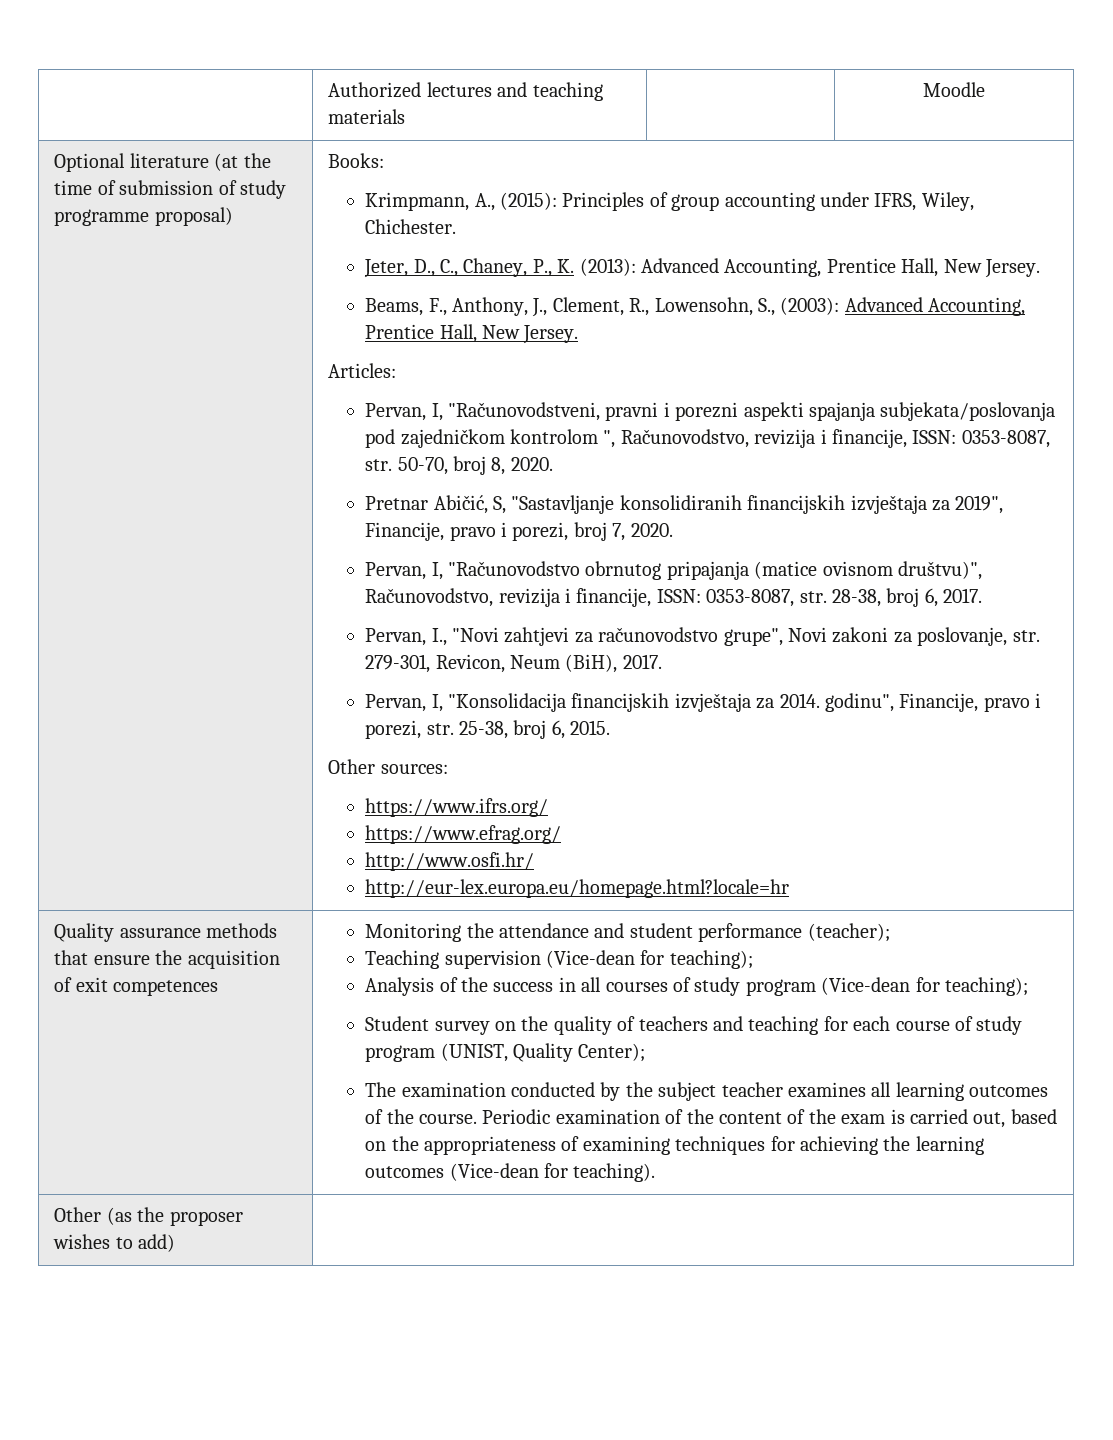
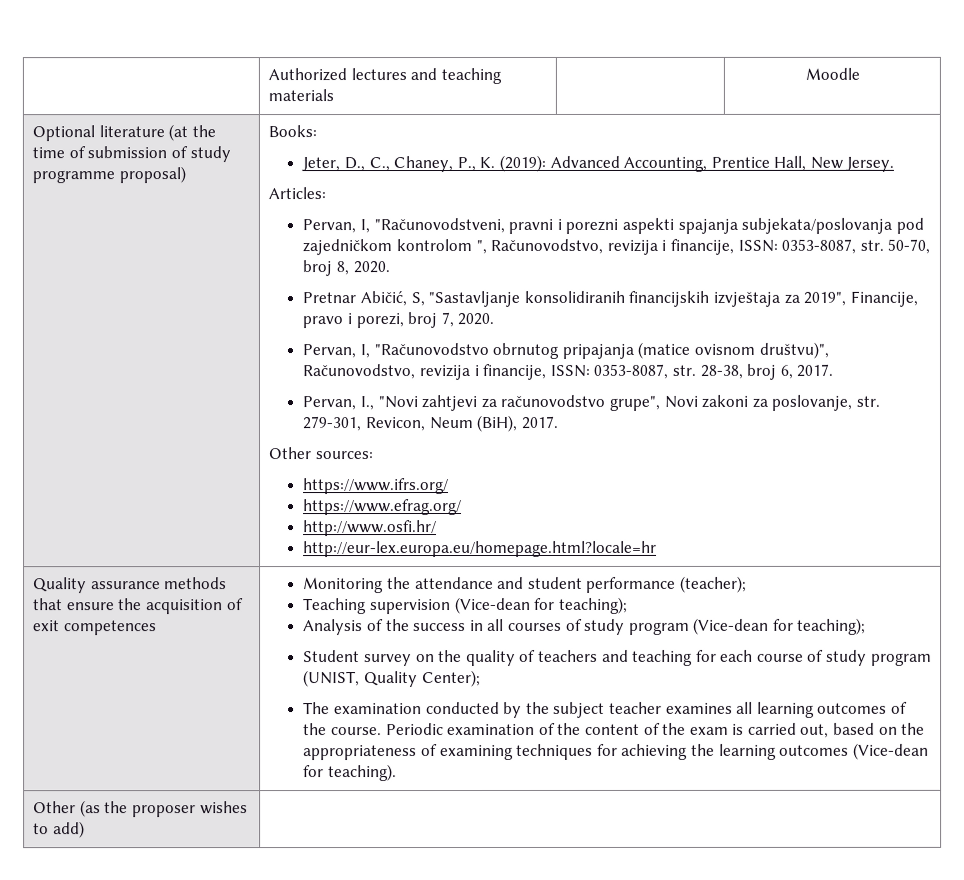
[365,192,974,211] [365,219,457,234] // Krimpmann, A., (2015): Principles of group accounting under IFRS, Wiley, Chichester. -> (318, 131) none
[579,258,1040,278] [365,297,840,317] (2013): Advanced Accounting, Prentice Hall, New Jersey. // Beams, F., Anthony, J., Clement, R., Lowensohn, S., (2003): -> [498,154,546,172] (2019):
[365,693,1042,712] [365,720,611,739] // Pervan, I, "Konsolidacija financijskih izvještaja za 2014. godinu", Financije, pravo i porezi, str. 25-38, broj 6, 2015. -> (558, 422) none

